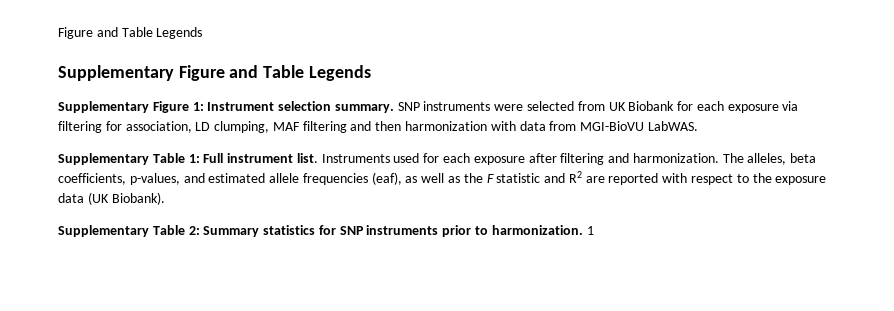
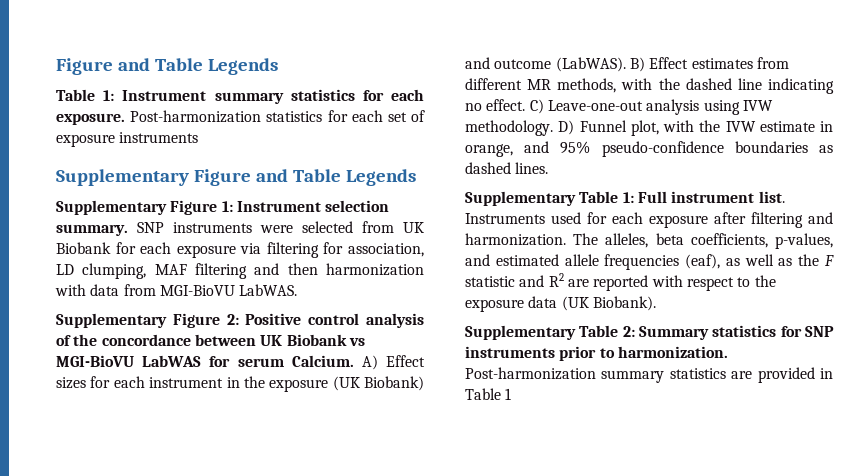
[58,27,203,39] Figure and Table Legends -> [56,58,278,75] [56,89,425,104] [56,110,426,125] [56,132,199,147] Figure and Table Legends // Table 1: Instrument summary statistics for each exposure. Post-harmonization statistics for each set of exposure instruments
(698, 126) none -> [56,313,424,328] [56,334,365,346] [56,355,425,370] [56,376,424,392] [465,57,789,72] [465,78,834,94] [465,99,773,115] [465,120,833,136] [465,141,833,157] [465,162,549,174] // Supplementary Figure 2: Positive control analysis of the concordance between UK Biobank vs MGI-BioVU LabWAS for serum Calcium. A) Effect sizes for each instrument in the exposure (UK Biobank) and outcome (LabWAS). B) Effect estimates from different MR methods, with the dashed line indicating no effect. C) Leave-one-out analysis using IVW methodology. D) Funnel plot, with the IVW estimate in orange, and 95% pseudo-confidence boundaries as dashed lines.
(583, 230) none -> [465,367,833,383] [465,388,501,400] Post-harmonization summary statistics are provided in Table

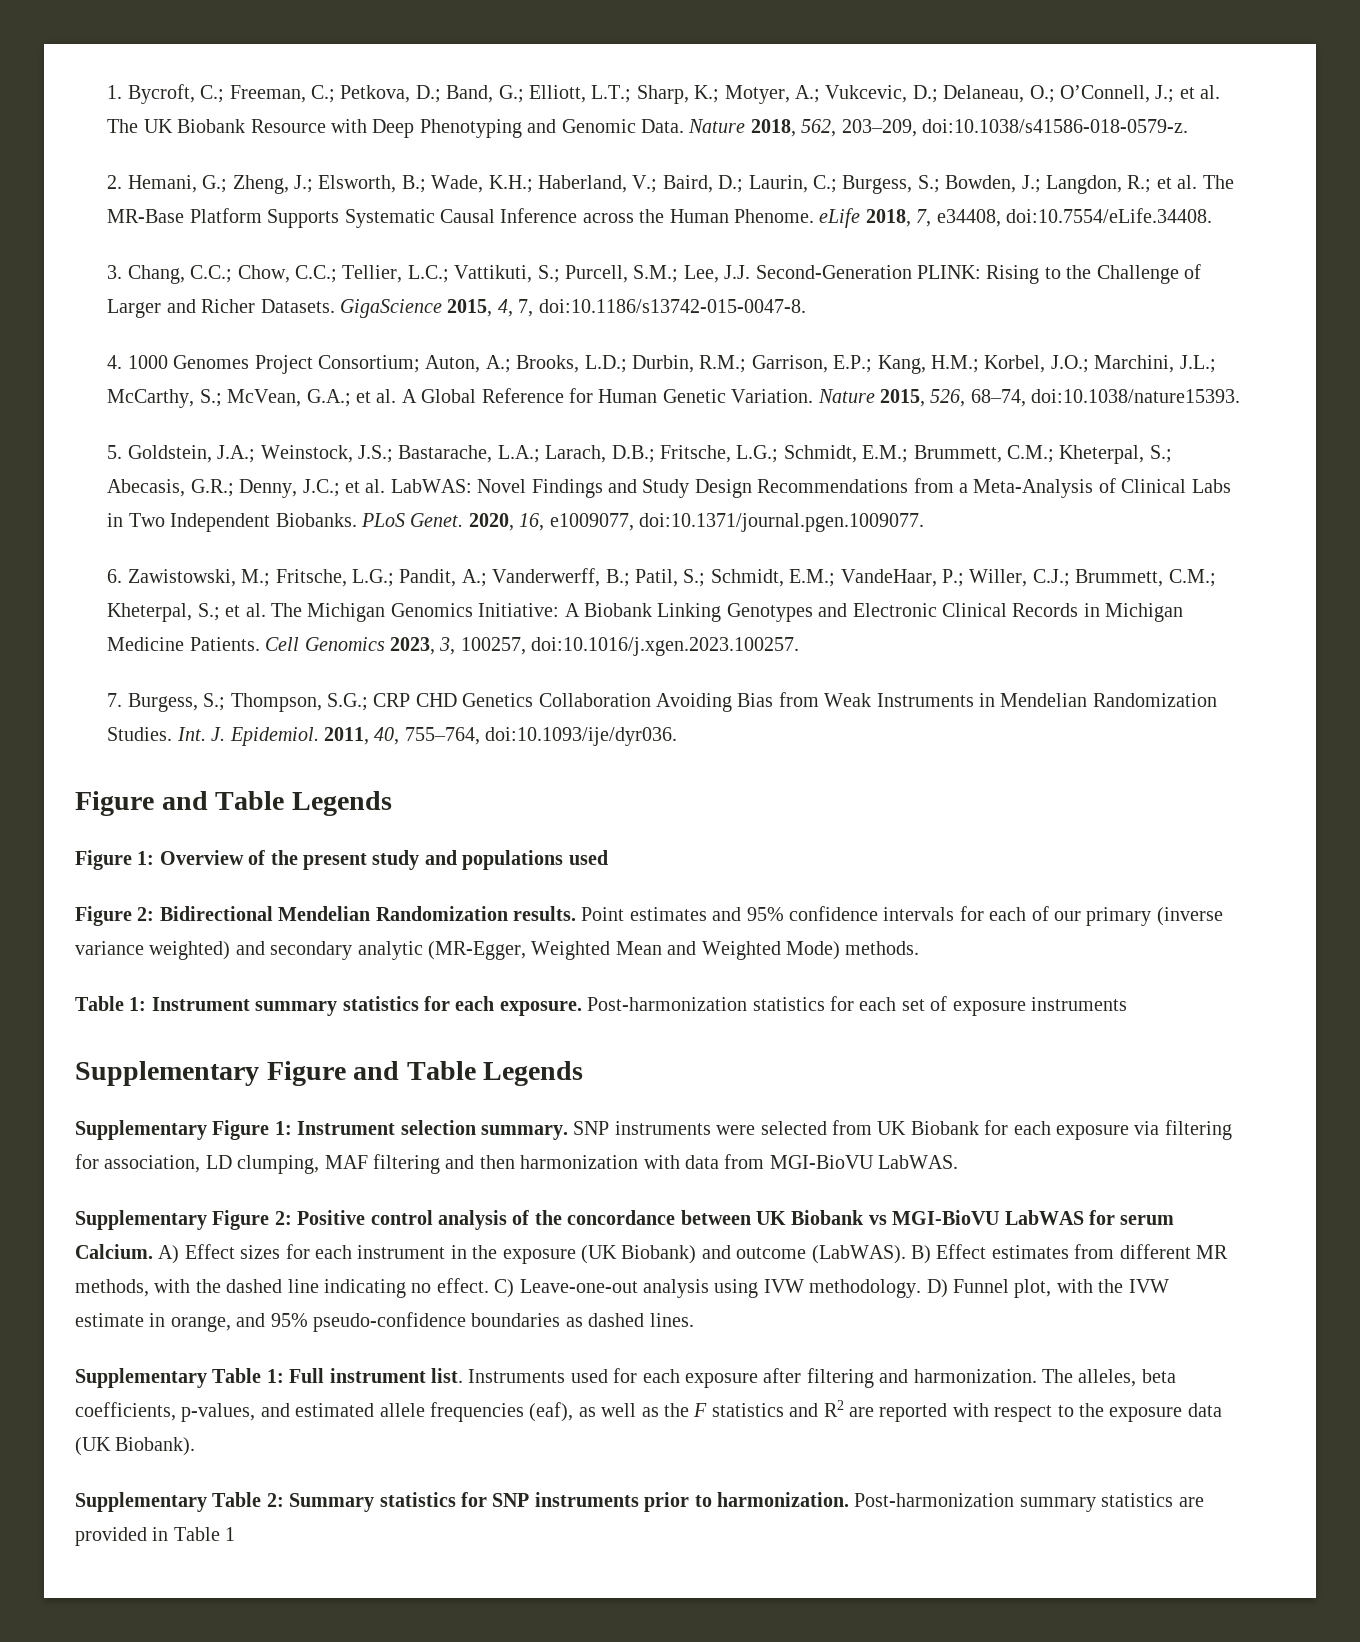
[56,58,278,75] Figure and Table Legends -> [107,84,1221,104] [107,119,1189,138] [107,175,1234,194] [107,208,1213,228] [107,264,1202,284] [107,299,806,318] [107,355,1216,374] [107,388,1241,408] [107,445,1172,464] [107,478,1231,498] [107,513,925,532] [107,568,1216,587] [107,603,1184,622] [107,637,800,656] [107,692,1217,712] [107,727,678,746] [75,791,392,816] [75,850,608,870] [75,906,1223,926] [75,941,920,960] 1. Bycroft, C.; Freeman, C.; Petkova, D.; Band, G.; Elliott, L.T.; Sharp, K.; Motyer, A.; Vukcevic, D.; Delaneau, O.; O’Connell, J.; et al. The UK Biobank Resource with Deep Phenotyping and Genomic Data. Nature 2018, 562, 203–209, doi:10.1038/s41586-018-0579-z. // 2. Hemani, G.; Zheng, J.; Elsworth, B.; Wade, K.H.; Haberland, V.; Baird, D.; Laurin, C.; Burgess, S.; Bowden, J.; Langdon, R.; et al. The MR-Base Platform Supports Systematic Causal Inference across the Human Phenome. eLife 2018, 7, e34408, doi:10.7554/eLife.34408. // 3. Chang, C.C.; Chow, C.C.; Tellier, L.C.; Vattikuti, S.; Purcell, S.M.; Lee, J.J. Second-Generation PLINK: Rising to the Challenge of Larger and Richer Datasets. GigaScience 2015, 4, 7, doi:10.1186/s13742-015-0047-8. // 4. 1000 Genomes Project Consortium; Auton, A.; Brooks, L.D.; Durbin, R.M.; Garrison, E.P.; Kang, H.M.; Korbel, J.O.; Marchini, J.L.; McCarthy, S.; McVean, G.A.; et al. A Global Reference for Human Genetic Variation. Nature 2015, 526, 68–74, doi:10.1038/nature15393. // 5. Goldstein, J.A.; Weinstock, J.S.; Bastarache, L.A.; Larach, D.B.; Fritsche, L.G.; Schmidt, E.M.; Brummett, C.M.; Kheterpal, S.; Abecasis, G.R.; Denny, J.C.; et al. LabWAS: Novel Findings and Study Design Recommendations from a Meta-Analysis of Clinical Labs in Two Independent Biobanks. PLoS Genet. 2020, 16, e1009077, doi:10.1371/journal.pgen.1009077. // 6. Zawistowski, M.; Fritsche, L.G.; Pandit, A.; Vanderwerff, B.; Patil, S.; Schmidt, E.M.; VandeHaar, P.; Willer, C.J.; Brummett, C.M.; Kheterpal, S.; et al. The Michigan Genomics Initiative: A Biobank Linking Genotypes and Electronic Clinical Records in Michigan Medicine Patients. Cell Genomics 2023, 3, 100257, doi:10.1016/j.xgen.2023.100257. // 7. Burgess, S.; Thompson, S.G.; CRP CHD Genetics Collaboration Avoiding Bias from Weak Instruments in Mendelian Randomization Studies. Int. J. Epidemiol. 2011, 40, 755–764, doi:10.1093/ije/dyr036. // Figure and Table Legends // Figure 1: Overview of the present study and populations used // Figure 2: Bidirectional Mendelian Randomization results. Point estimates and 95% confidence intervals for each of our primary (inverse variance weighted) and secondary analytic (MR-Egger, Weighted Mean and Weighted Mode) methods.
[465,276,515,287] statistic -> [711,1403,784,1417] statistics

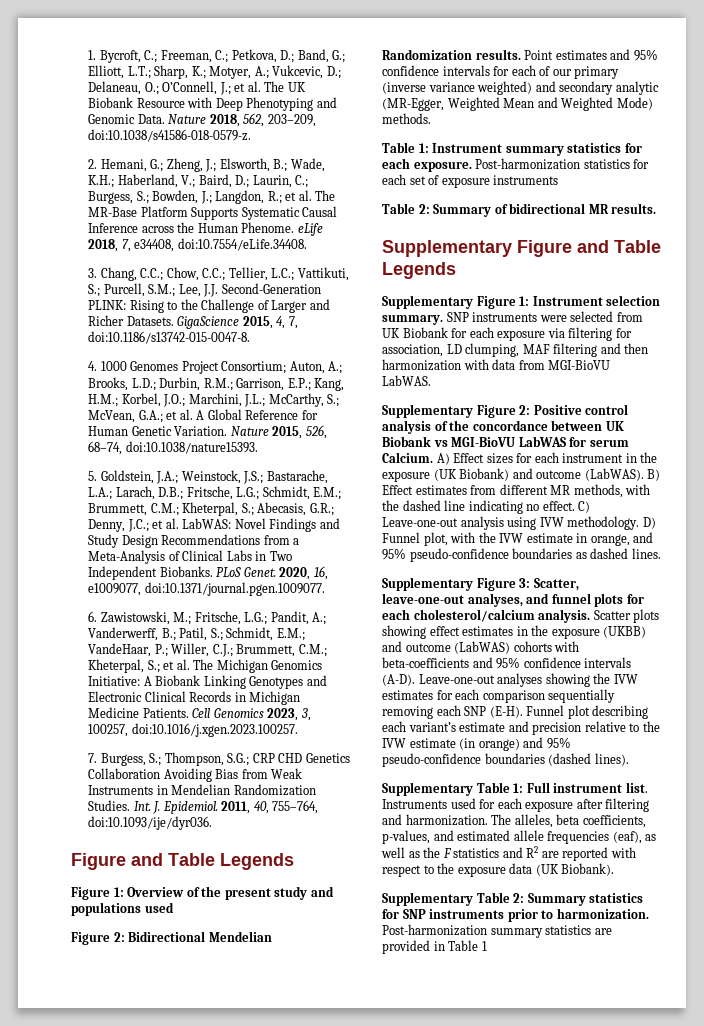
(1127, 1004) none -> [382,203,657,217] // Table 2: Summary of bidirectional MR results.
(694, 1320) none -> [382,577,579,591] [382,593,644,607] [382,609,660,623] [382,625,647,639] [382,641,580,654] [382,657,632,669] [382,673,638,687] [382,689,616,703] [382,705,649,719] [382,721,660,735] [382,737,571,751] [382,753,629,767] // Supplementary Figure 3: Scatter, leave-one-out analyses, and funnel plots for each cholesterol/calcium analysis. Scatter plots showing effect estimates in the exposure (UKBB) and outcome (LabWAS) cohorts with beta-coefficients and 95% confidence intervals (A-D). Leave-one-out analyses showing the IVW estimates for each comparison sequentially removing each SNP (E-H). Funnel plot describing each variant’s estimate and precision relative to the IVW estimate (in orange) and 95% pseudo-confidence boundaries (dashed lines).

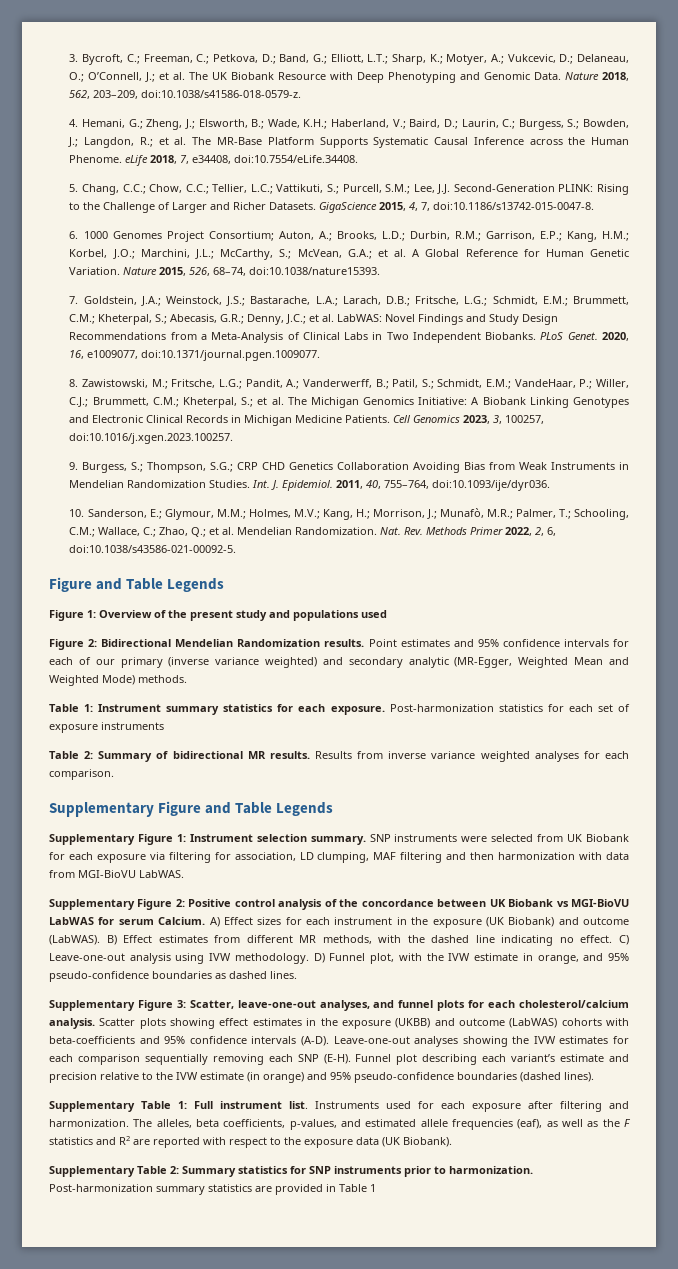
[88,50,97,60] 1. -> [69,54,79,62] 3.
[88,159,98,169] 2. -> [69,119,79,127] 4.
[88,268,98,278] 3. -> [69,184,79,192] 5.
[88,361,98,371] 4. -> [69,231,79,239] 6.
[88,471,98,481] 5. -> [69,296,79,304] 7.
[88,611,98,622] 6. -> [69,379,79,387] 8.
[88,753,98,763] 7. -> [69,462,79,470] 9.
(213, 823) none -> [69,508,629,520] [69,527,557,537] [69,545,237,553] // 10. Sanderson, E.; Glymour, M.M.; Holmes, M.V.; Kang, H.; Morrison, J.; Munafò, M.R.; Palmer, T.; Schooling, C.M.; Wallace, C.; Zhao, Q.; et al. Mendelian Randomization. Nat. Rev. Methods Primer 2022, 2, 6, doi:10.1038/s43586-021-00092-5.
(657, 208) none -> [315,751,629,762] [49,769,114,780] Results from inverse variance weighted analyses for each comparison.

